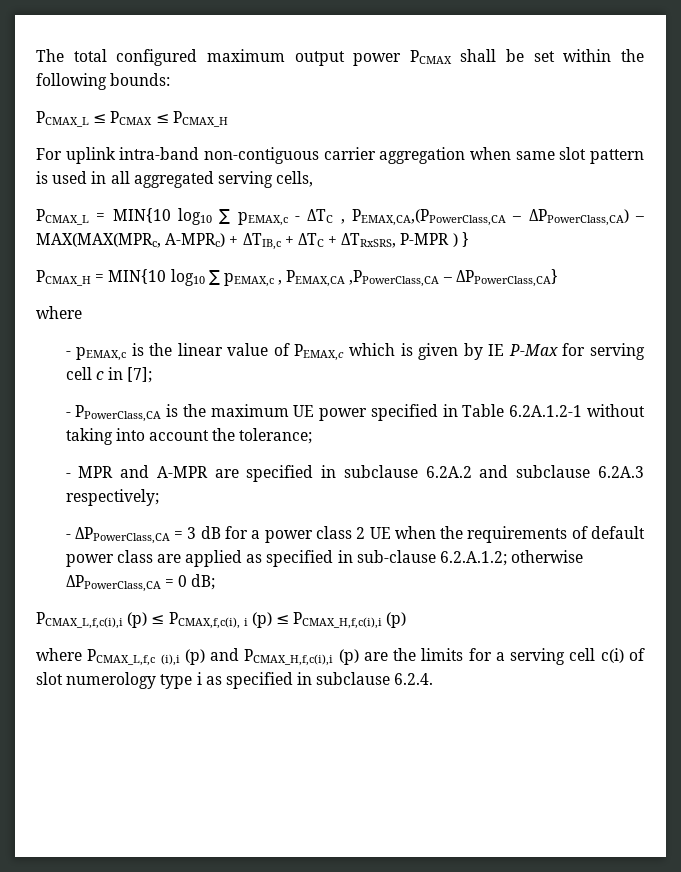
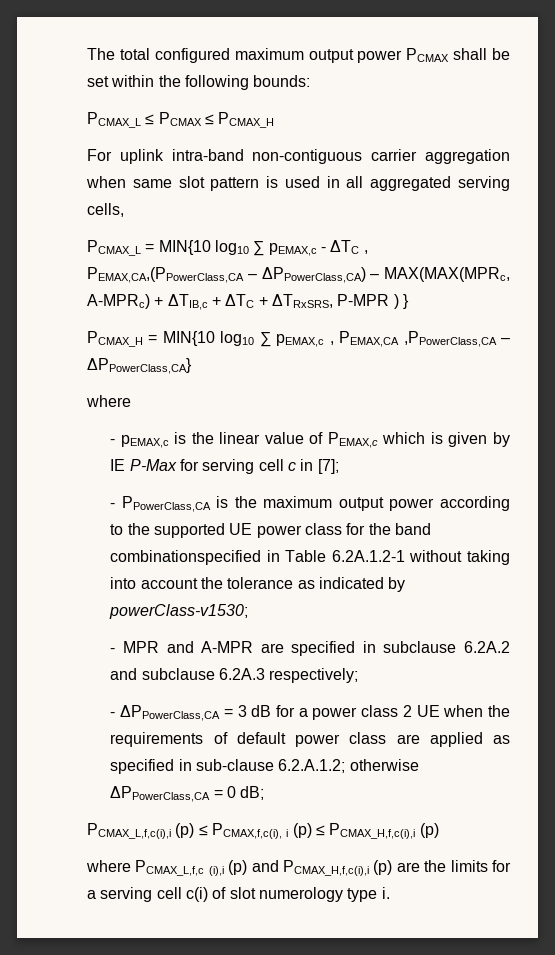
[293,404,438,421] UE power specified -> [338,496,510,511] [110,523,431,538] [110,550,262,565] output power according to the supported UE power class for the band combinationspecified
[239,428,313,444] tolerance; -> [227,577,406,592] [109,604,249,619] tolerance as indicated by powerClass-v1530;
[196,672,434,689] i as specified in subclause 6.2.4. -> [381,887,390,899] i.

